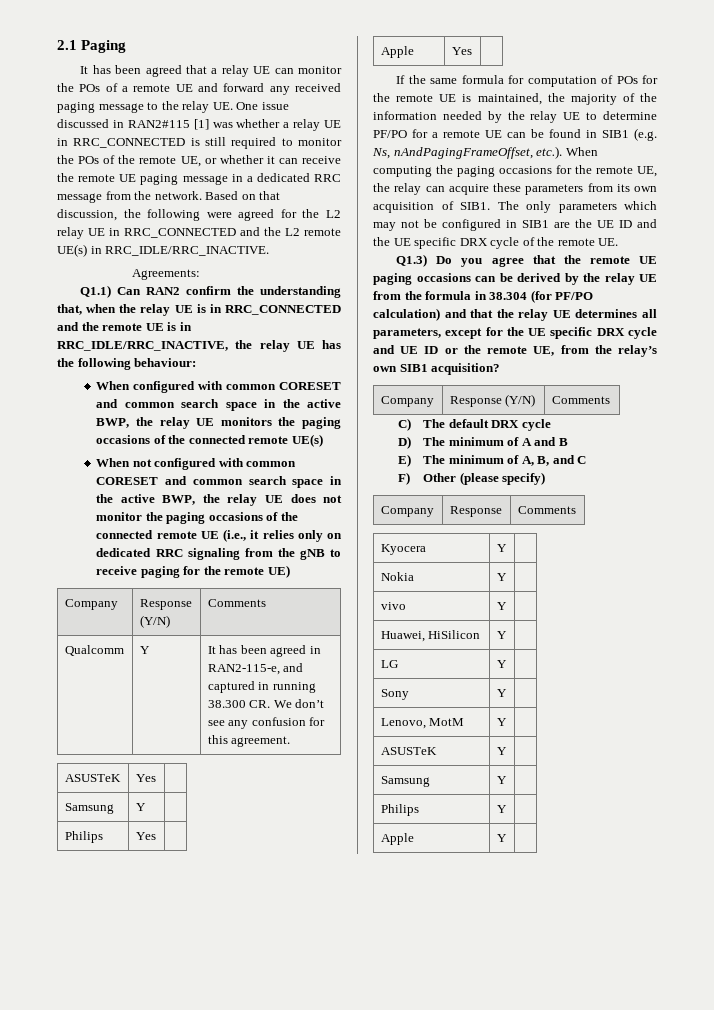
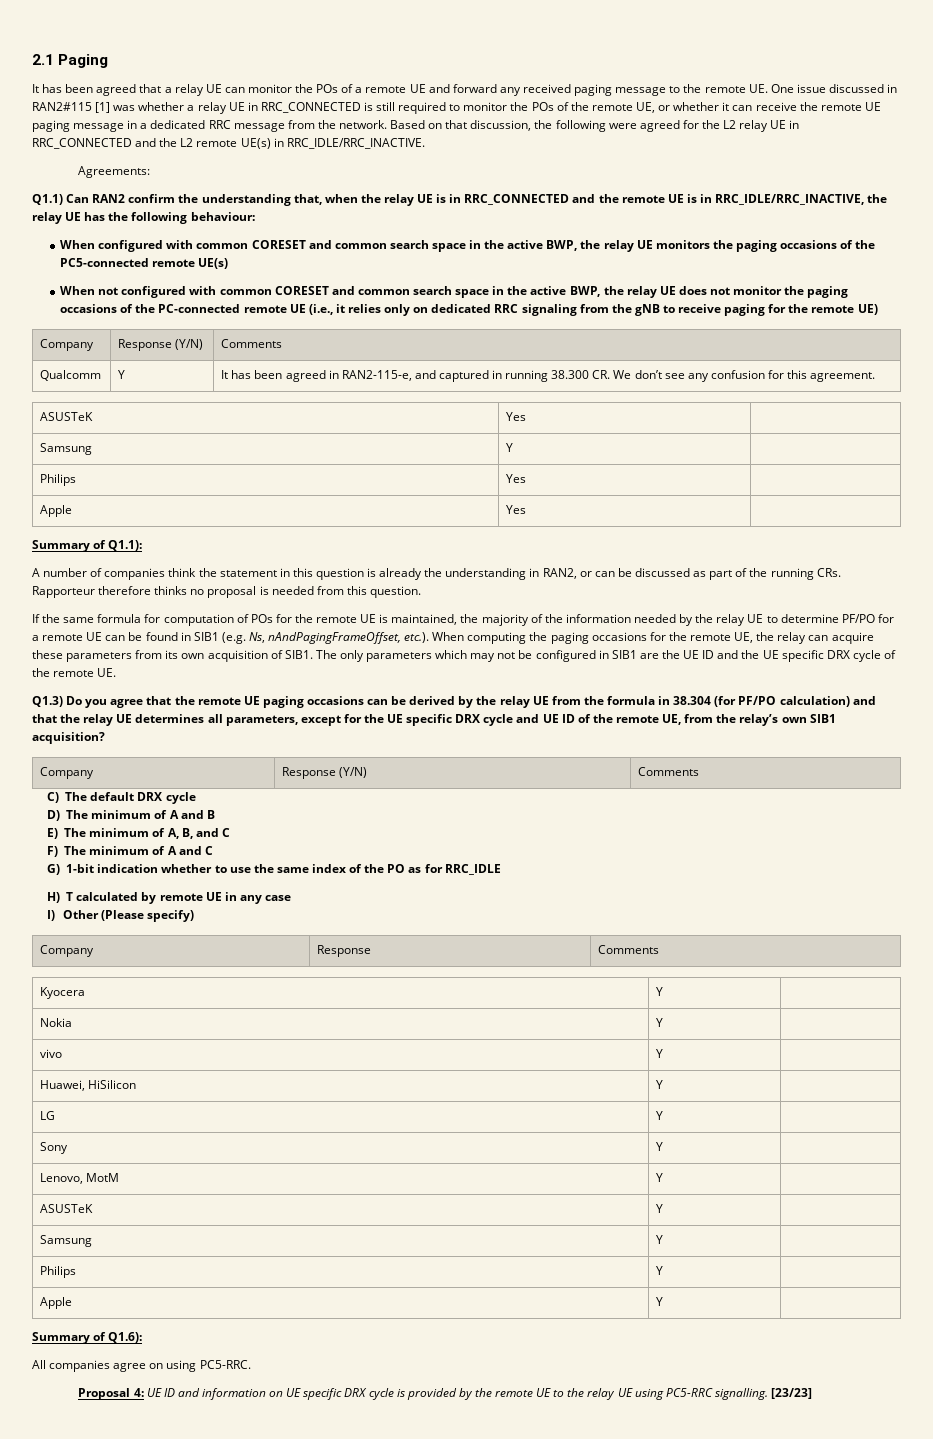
[182,101,210,113] relay -> [704,86,746,93] remote
[188,435,246,444] connected -> [60,258,150,267] PC5-connected
[96,530,154,539] connected -> [158,304,241,313] PC-connected
(472, 51) none -> [32,540,143,552] [32,568,841,580] [32,586,421,598] // Summary of Q1.1): // A number of companies think the statement in this question is already the understanding in RAN2, or can be discussed as part of the running CRs. Rapporteur therefore thinks no proposal is needed from this question.
[444,348,458,354] or -> [577,714,591,723] of
[423,472,499,485] Other (please -> [64,846,213,855] [47,864,501,875] [47,892,291,904] [47,910,145,921] The minimum of A and C // G) 1-bit indication whether to use the same index of the PO as for RRC_IDLE // H) T calculated by remote UE in any case // I) Other (Please
(507, 838) none -> [32,1332,143,1344] [32,1360,251,1372] [78,1388,812,1400] // Summary of Q1.6): // All companies agree on using PC5-RRC. // Proposal 4: UE ID and information on UE specific DRX cycle is provided by the remote UE to the relay UE using PC5-RRC signalling. [23/23]

